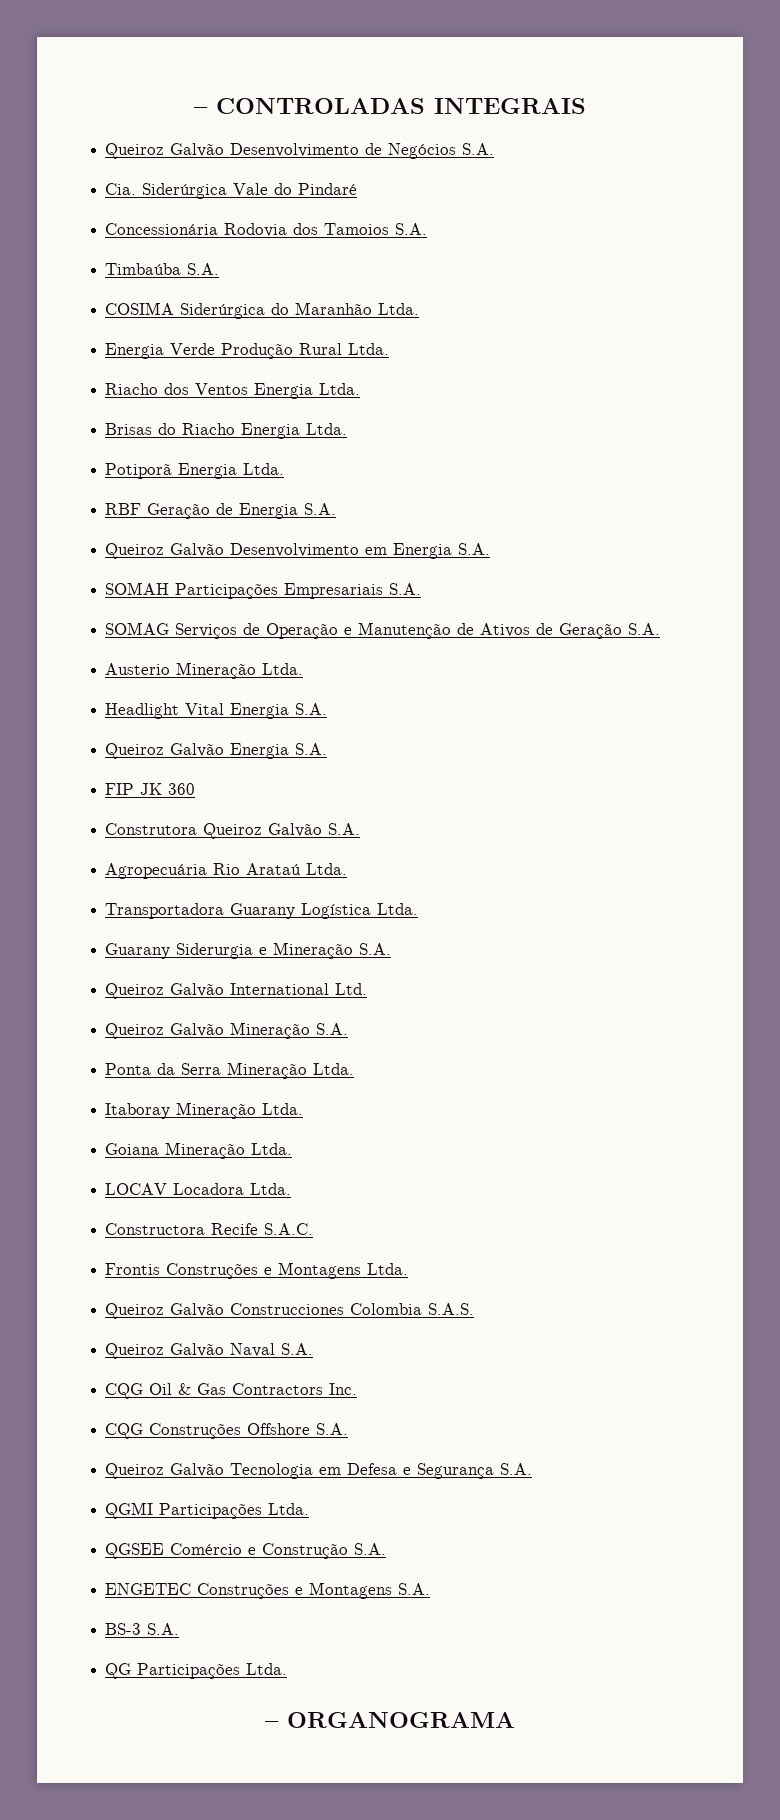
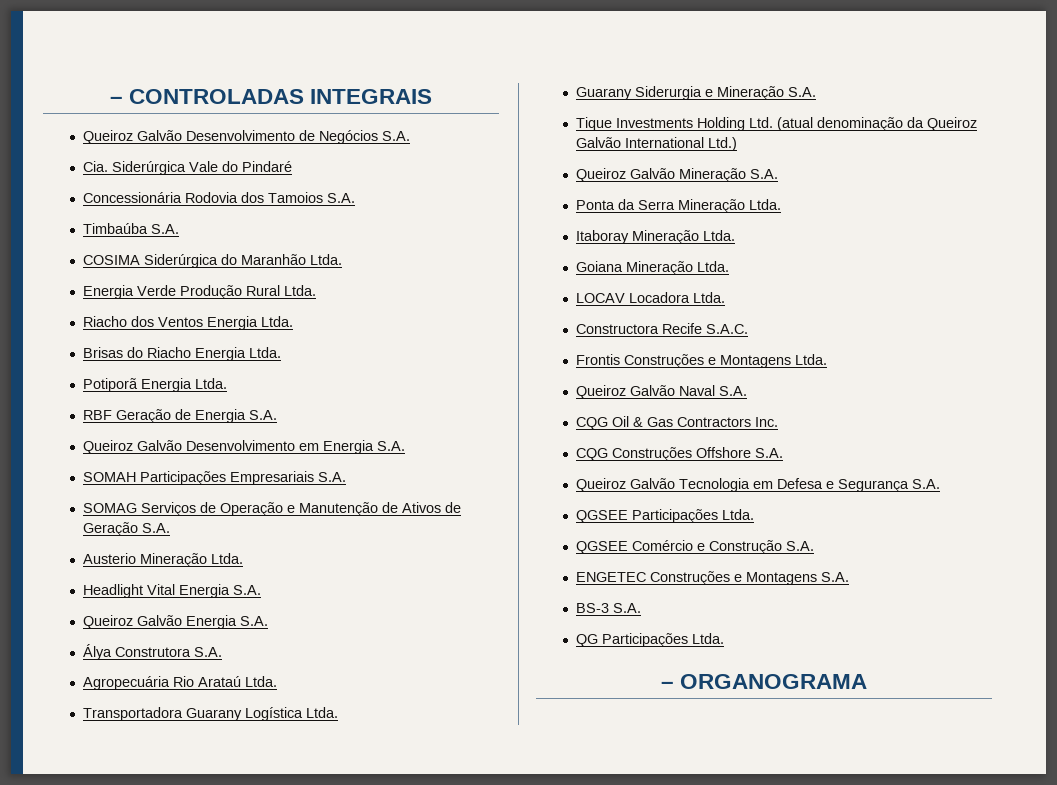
[105,783,196,795] [105,823,323,839] FIP JK 360 // Construtora Queiroz Galvão -> [82,644,191,660] Álya Construtora
(392, 949) none -> [575,117,924,131] Tique Investments Holding Ltd. (atual denominação da
[335,983,368,995] Ltd. -> [707,137,737,151] Ltd.)
[105,1303,475,1319] // Queiroz Galvão Construcciones Colombia S.A.S. -> (827, 359) none
[105,1502,154,1519] QGMI -> [575,510,628,523] QGSEE

